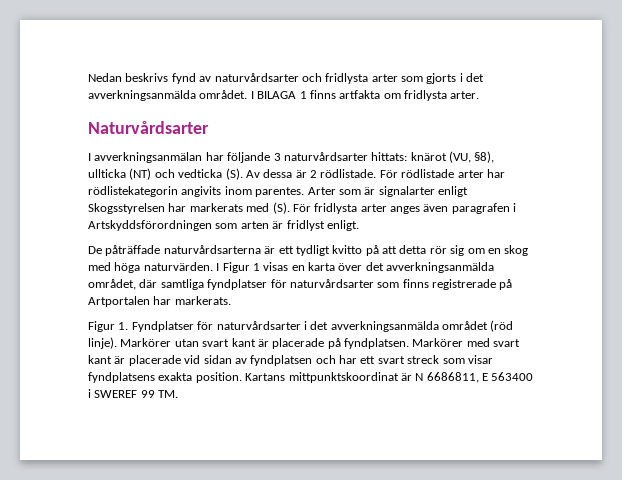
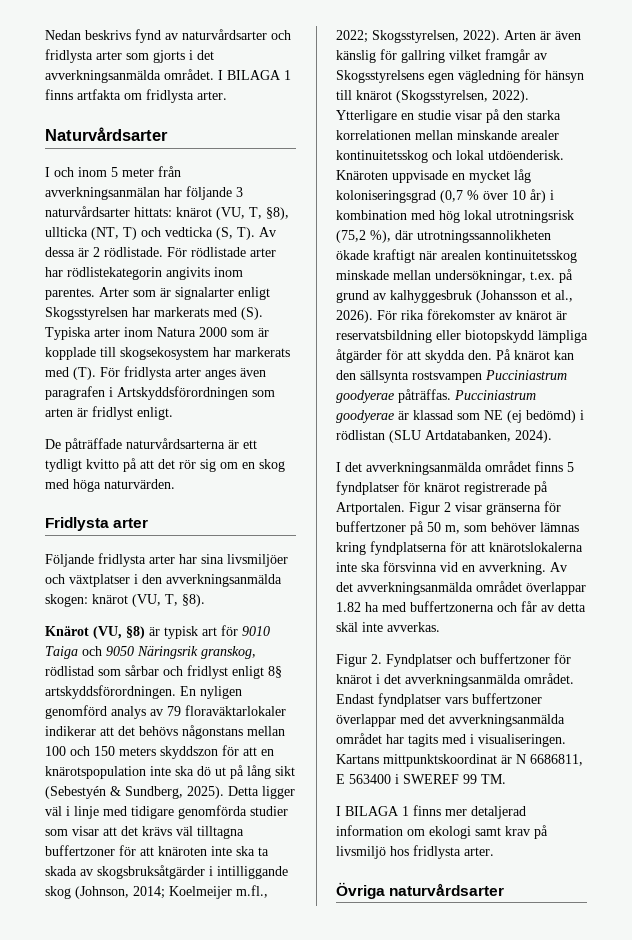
(91, 157) none -> [54,166,181,177] och inom 5 meter från
(471, 157) none -> [249,207,262,219] T,
[129,168,243,180] (NT) och vedticka (S). -> [91,227,255,240] (NT, T) och vedticka (S, T).
(290, 208) none -> [45,327,269,340] [45,347,290,360] [45,367,96,380] Typiska arter inom Natura 2000 som är kopplade till skogsekosystem har markerats med (T).
[399,245,427,254] detta -> [158,459,175,469] det
[216,262,495,273] [88,279,513,290] [88,296,231,307] [88,320,514,332] [88,337,521,349] [88,355,493,366] [88,372,242,383] I Figur 1 visas en karta över det avverkningsanmälda området, där samtliga fyndplatser för naturvårdsarter som finns registrerade på Artportalen har markerats. // Figur 1. Fyndplatser för naturvårdsarter i det avverkningsanmälda området (röd linje). Markörer utan svart kant är placerade på fyndplatsen. Markörer med svart kant är placerade vid sidan av fyndplatsen och har ett svart streck som visar fyndplatsens exakta position. -> [45,517,149,531] [45,553,288,567] [45,574,282,587] [45,594,205,607] [45,625,270,639] [45,646,256,659] [45,665,282,679] [45,685,242,699] [45,705,286,719] [45,725,285,739] [45,745,274,759] [45,765,295,779] [45,786,295,799] [45,805,288,819] [45,826,244,839] [45,845,269,856] [45,865,288,879] [45,885,268,899] [336,30,581,43] [336,49,547,63] [336,69,584,83] [336,90,529,103] [336,109,561,123] [336,130,559,140] [336,150,564,163] [336,169,531,183] [336,189,554,203] [336,210,574,223] [336,230,551,243] [336,249,577,263] [336,269,573,283] [336,290,573,303] [336,309,567,323] [336,330,588,343] [336,349,574,363] [336,370,567,383] [336,389,536,403] [336,410,584,423] [336,430,552,443] [336,461,574,475] [336,481,548,495] [336,501,561,515] [336,521,579,535] [336,541,583,555] [336,561,567,575] [336,581,586,595] [336,601,586,612] [336,622,440,632] [336,653,571,667] [336,673,574,687] [336,693,542,707] [336,714,565,727] [336,733,566,747] // Fridlysta arter // Följande fridlysta arter har sina livsmiljöer och växtplatser i den avverkningsanmälda skogen: knärot (VU, T, §8). // Knärot (VU, §8) är typisk art för 9010 Taiga och 9050 Näringsrik granskog, rödlistad som sårbar och fridlyst enligt 8§ artskyddsförordningen. En nyligen genomförd analys av 79 floraväktarlokaler indikerar att det behövs någonstans mellan 100 och 150 meters skyddszon för att en knärotspopulation inte ska dö ut på lång sikt (Sebestyén & Sundberg, 2025). Detta ligger väl i linje med tidigare genomförda studier som visar att det krävs väl tilltagna buffertzoner för att knäroten inte ska ta skada av skogsbruksåtgärder i intilliggande skog (Johnson, 2014; Koelmeijer m.fl., 2022; Skogsstyrelsen, 2022). Arten är även känslig för gallring vilket framgår av Skogsstyrelsens egen vägledning för hänsyn till knärot (Skogsstyrelsen, 2022). Ytterligare en studie visar på den starka korrelationen mellan minskande arealer kontinuitetsskog och lokal utdöenderisk. Knäroten uppvisade en mycket låg koloniseringsgrad (0,7 % över 10 år) i kombination med hög lokal utrotningsrisk (75,2 %), där utrotningssannolikheten ökade kraftigt när arealen kontinuitetsskog minskade mellan undersökningar, t.ex. på grund av kalhyggesbruk (Johansson et al., 2026). För rika förekomster av knärot är reservatsbildning eller biotopskydd lämpliga åtgärder för att skydda den. På knärot kan den sällsynta rostsvampen Pucciniastrum goodyerae påträffas. Pucciniastrum goodyerae är klassad som NE (ej bedömd) i rödlistan (SLU Artdatabanken, 2024). // I det avverkningsanmälda området finns 5 fyndplatser för knärot registrerade på Artportalen. Figur 2 visar gränserna för buffertzoner på 50 m, som behöver lämnas kring fyndplatserna för att knärotslokalerna inte ska försvinna vid en avverkning. Av det avverkningsanmälda området överlappar 1.82 ha med buffertzonerna och får av detta skäl inte avverkas. // Figur 2. Fyndplatser och buffertzoner för knärot i det avverkningsanmälda området. Endast fyndplatser vars buffertzoner överlappar med det avverkningsanmälda området har tagits med i visualiseringen.
(179, 394) none -> [336,805,526,819] [336,825,548,839] [336,845,494,859] [336,882,505,899] // I BILAGA 1 finns mer detaljerad information om ekologi samt krav på livsmiljö hos fridlysta arter. // Övriga naturvårdsarter

